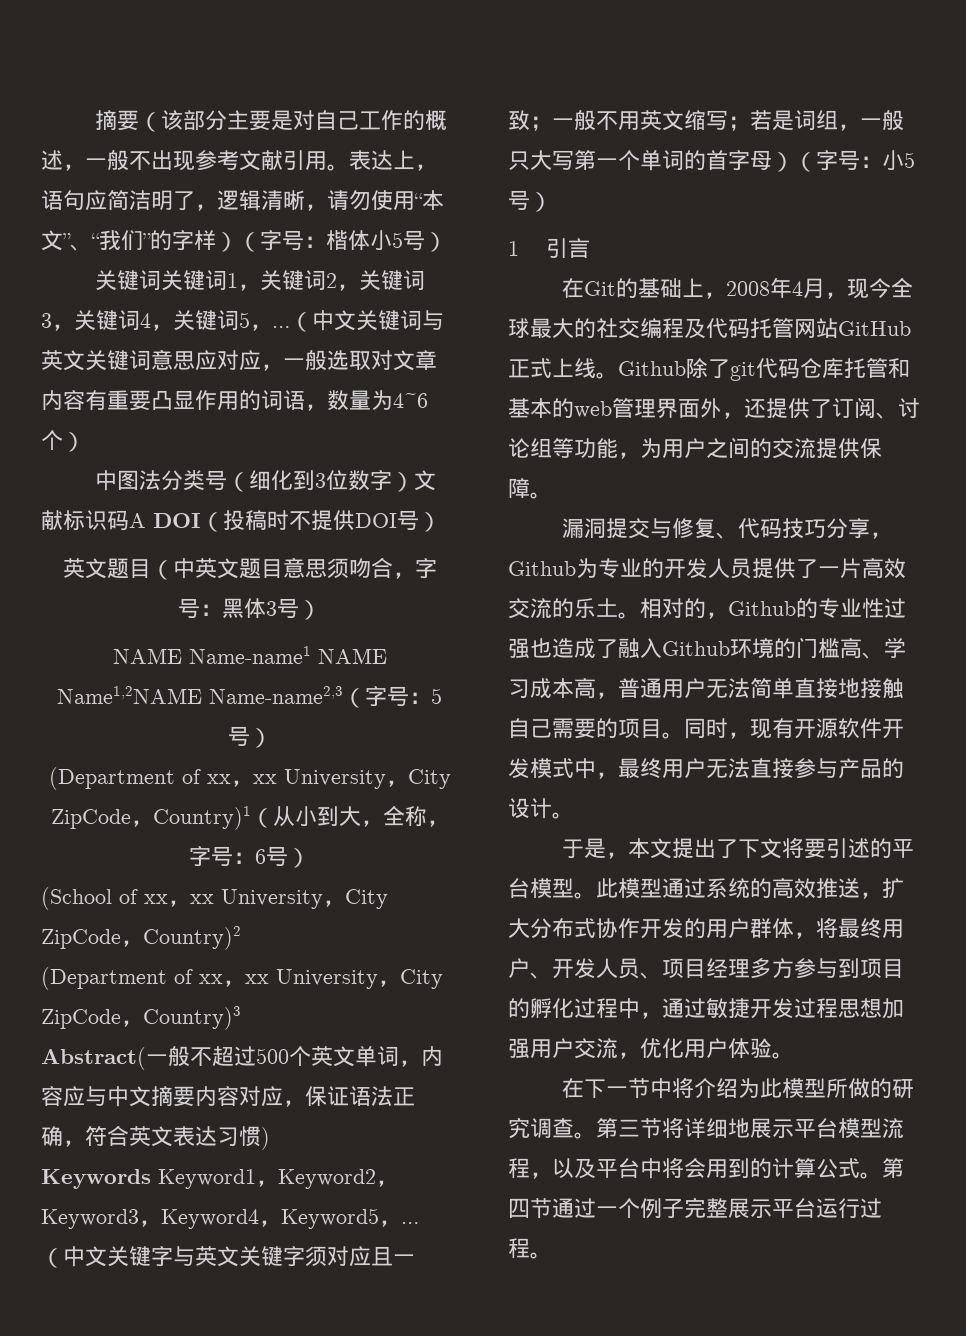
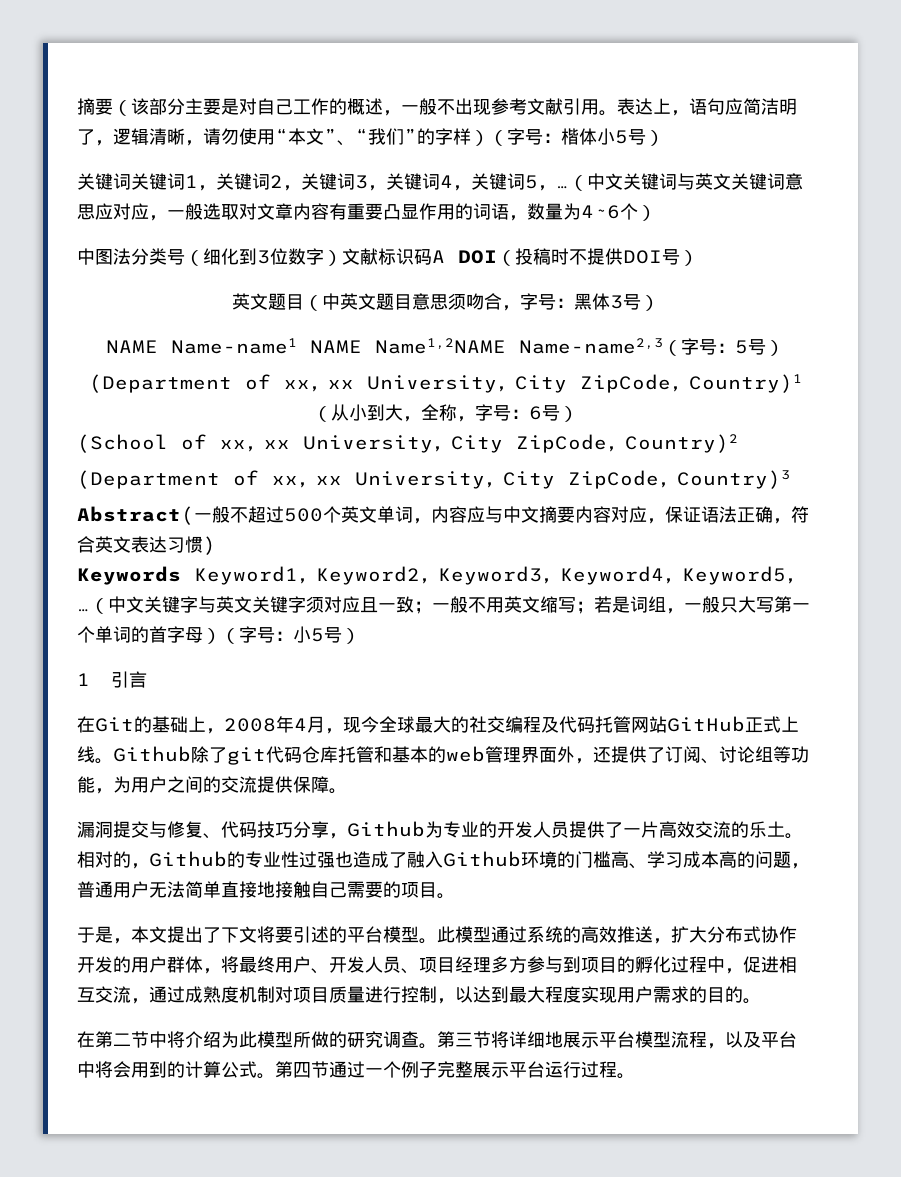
(596, 688) none -> [737,851,791,868] 的问题
[684,718,904,739] [508,758,904,779] [508,798,574,819] 同时，现有开源软件开发模式中，最终用户无法直接参与产品的设计。 -> (455, 896) none
[662,998,904,1019] [508,1038,772,1059] 通过敏捷开发过程思想加强用户交流，优化用户体验 -> [743,956,797,973] [77,986,743,1004] 促进相互交流，通过成熟度机制对项目质量进行控制，以达到最大程度实现用户需求的目的
[584,1079,629,1098] 下一 -> [95,1031,131,1048] 第二

